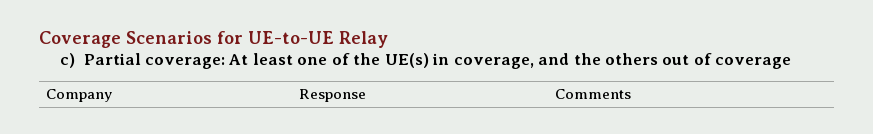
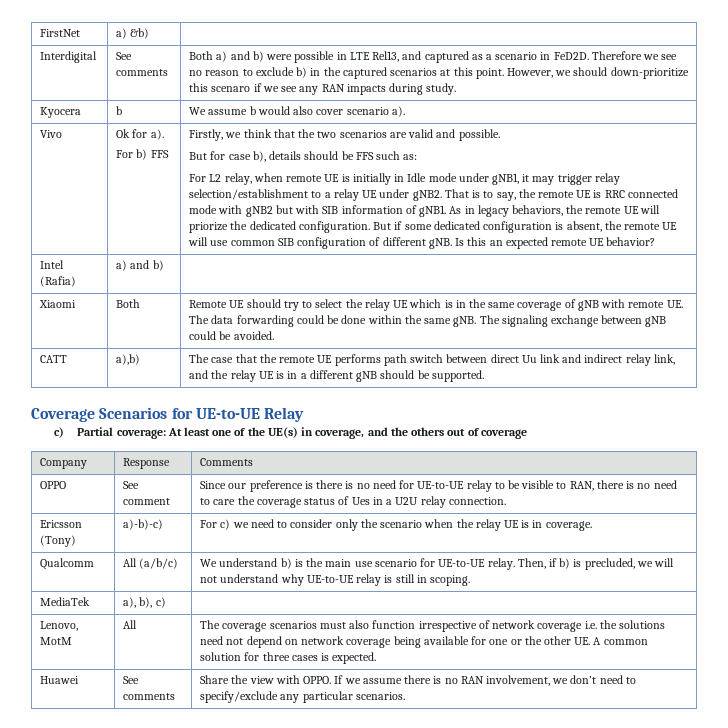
(39, 39) none -> [40,29,81,37] [116,28,150,39] [40,51,98,63] [116,52,133,60] [116,69,169,76] [189,51,678,63] [189,67,689,79] [189,83,457,95] [40,107,82,118] [116,106,123,115] [189,106,405,117] [40,130,63,138] [116,129,164,140] [116,149,169,160] [189,129,500,141] [189,151,418,162] [189,173,620,185] [189,189,678,201] [189,205,660,217] [189,221,678,233] [188,237,656,249] [40,260,65,269] [40,276,77,287] [116,260,164,271] [39,300,77,308] [116,299,141,308] [189,299,683,311] [189,315,667,327] [189,331,274,340] [40,355,68,363] [116,354,141,365] [189,354,675,366] [189,370,484,382] FirstNet | a) &b) | // Interdigital | See comments | Both a) and b) were possible in LTE Rel13, and captured as a scenario in FeD2D. Therefore we see no reason to exclude b) in the captured scenarios at this point. However, we should down-prioritize this scenaro if we see any RAN impacts during study. // Kyocera | b | We assume b would also cover scenario a). // Vivo | Ok for a). // For b) FFS | Firstly, we think that the two scenarios are valid and possible. // But for case b), details should be FFS such as: // For L2 relay, when remote UE is initially in Idle mode under gNB1, it may trigger relay selection/establishment to a relay UE under gNB2. That is to say, the remote UE is RRC connected mode with gNB2 but with SIB information of gNB1. As in legacy behaviors, the remote UE will priorize the dedicated configuration. But if some dedicated configuration is absent, the remote UE will use common SIB configuration of different gNB. Is this an expected remote UE behavior? // Intel (Rafia) | a) and b) | // Xiaomi | Both | Remote UE should try to select the relay UE which is in the same coverage of gNB with remote UE. The data forwarding could be done within the same gNB. The signaling exchange between gNB could be avoided. // CATT | a),b) | The case that the remote UE performs path switch between direct Uu link and indirect relay link, and the relay UE is in a different gNB should be supported. //
(632, 94) none -> [40,481,67,489] [123,481,140,489] [123,498,171,505] [200,480,677,492] [200,496,506,508] [40,520,83,528] [40,535,77,547] [123,519,164,530] [200,519,592,531] [40,558,95,570] [123,558,179,569] [200,558,675,570] [200,574,471,586] [40,597,91,606] [123,597,166,608] [40,621,79,631] [40,637,73,645] [123,620,138,629] [200,620,665,632] [200,636,648,648] [200,652,377,664] [40,676,80,684] [123,676,140,684] [123,693,176,700] [200,675,636,686] [200,691,405,703] // OPPO | See comment | Since our preference is there is no need for UE-to-UE relay to be visible to RAN, there is no need to care the coverage status of Ues in a U2U relay connection. // Ericsson (Tony) | a)-b)-c) | For c) we need to consider only the scenario when the relay UE is in coverage. // Qualcomm | All (a/b/c) | We understand b) is the main use scenario for UE-to-UE relay. Then, if b) is precluded, we will not understand why UE-to-UE relay is still in scoping. // MediaTek | a), b), c) | // Lenovo, MotM | All | The coverage scenarios must also function irrespective of network coverage i.e. the solutions need not depend on network coverage being available for one or the other UE. A common solution for three cases is expected. // Huawei | See comments | Share the view with OPPO. If we assume there is no RAN involvement, we don’t need to specify/exclude any particular scenarios.

